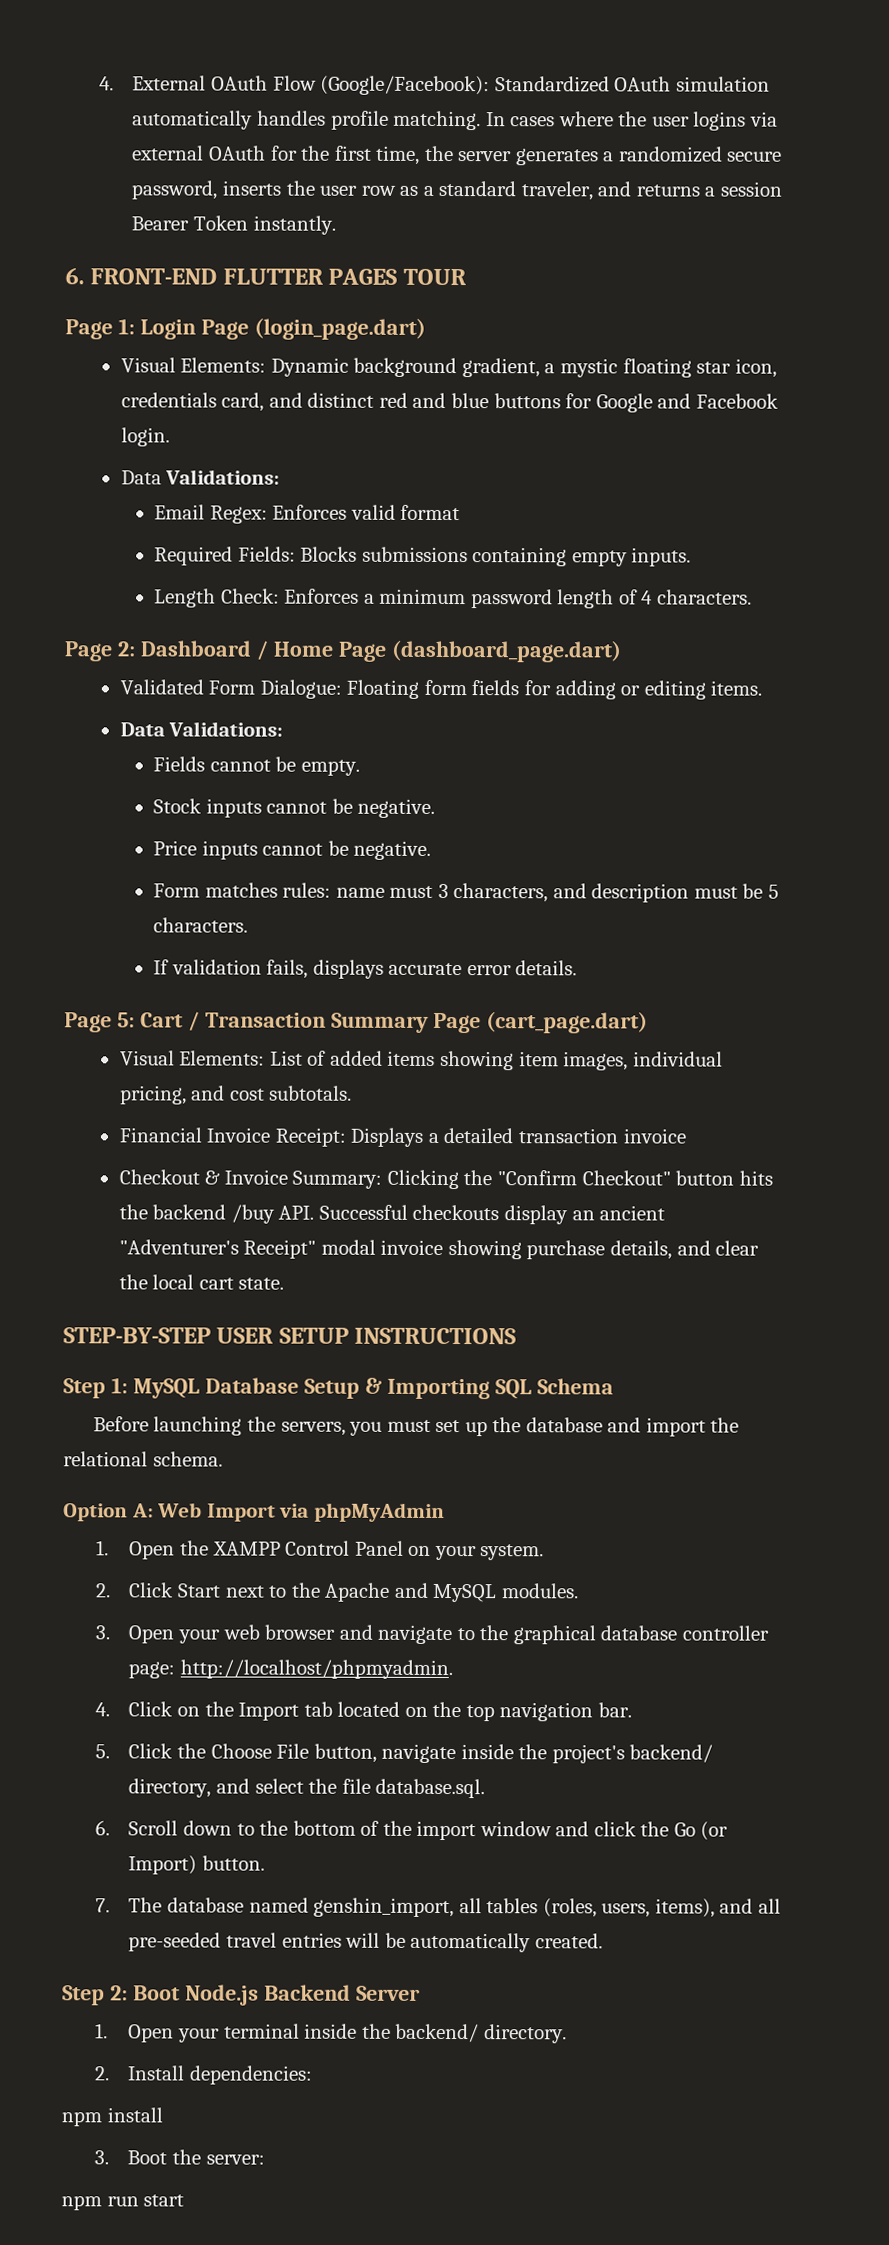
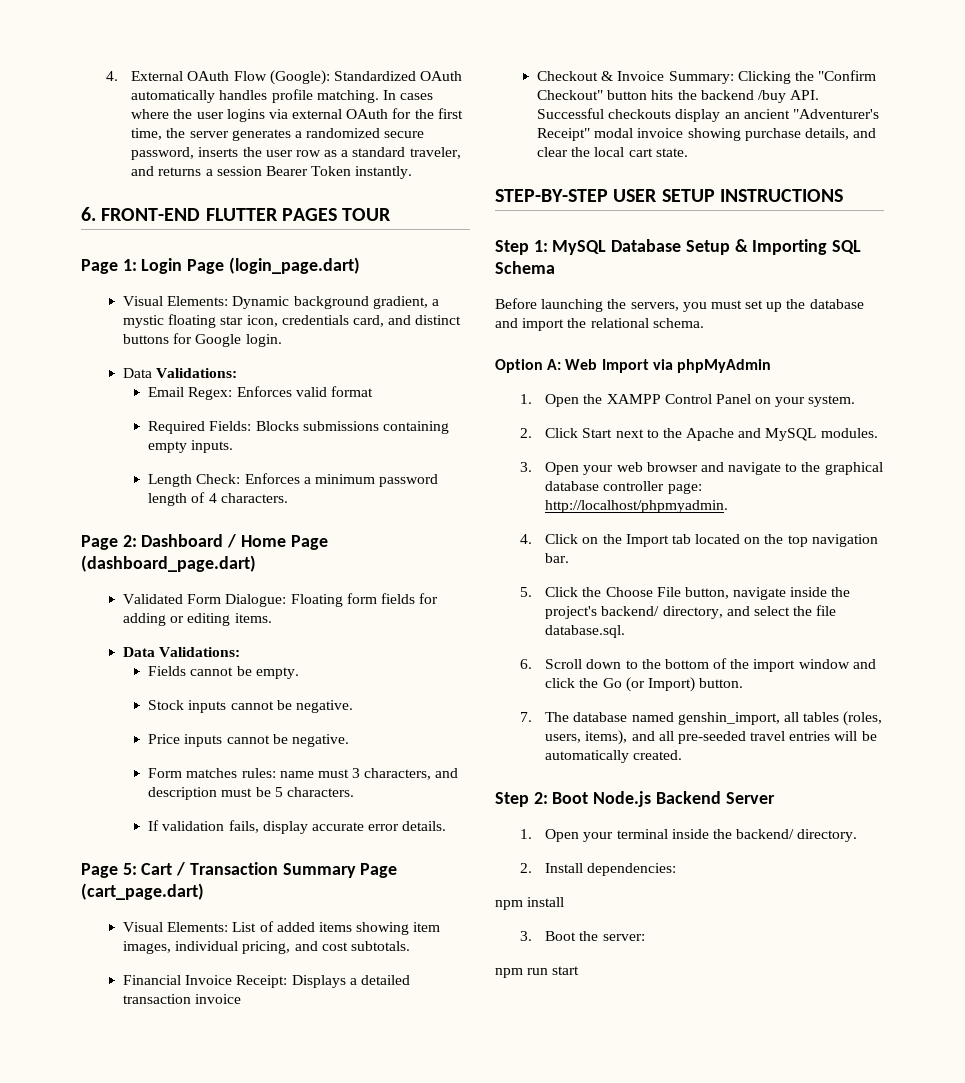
[320,75,491,96] (Google/Facebook): -> [269,70,330,85] (Google):
[675,76,770,92] simulation -> (463, 76) none
[378,392,489,409] red and blue -> (462, 320) none
[657,393,779,409] and Facebook -> (242, 340) none
[312,959,384,979] displays -> [262,821,308,834] display

